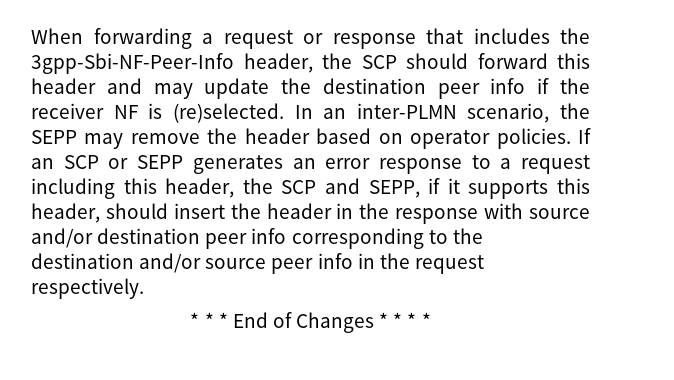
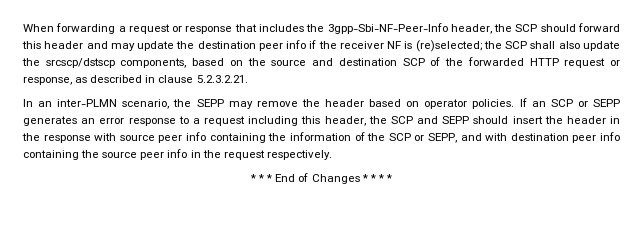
[172,103,284,123] (re)selected. -> [415,40,620,52] [22,57,621,68] [23,75,248,85] (re)selected; the SCP shall also update the srcscp/dstscp components, based on the source and destination SCP of the forwarded HTTP request or response, as described in clause 5.2.3.2.21. //
[368,178,591,199] [31,203,100,223] SEPP, if it supports this header, -> [442,116,470,124] SEPP
[31,228,483,249] [31,253,202,273] and/or destination peer info corresponding to the destination and/or -> [158,132,620,143] [23,150,100,160] peer info containing the information of the SCP or SEPP, and with destination peer info containing the

